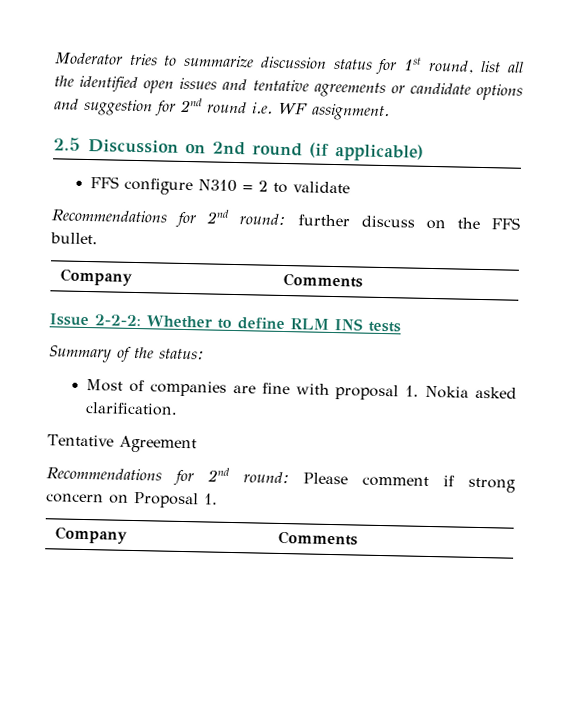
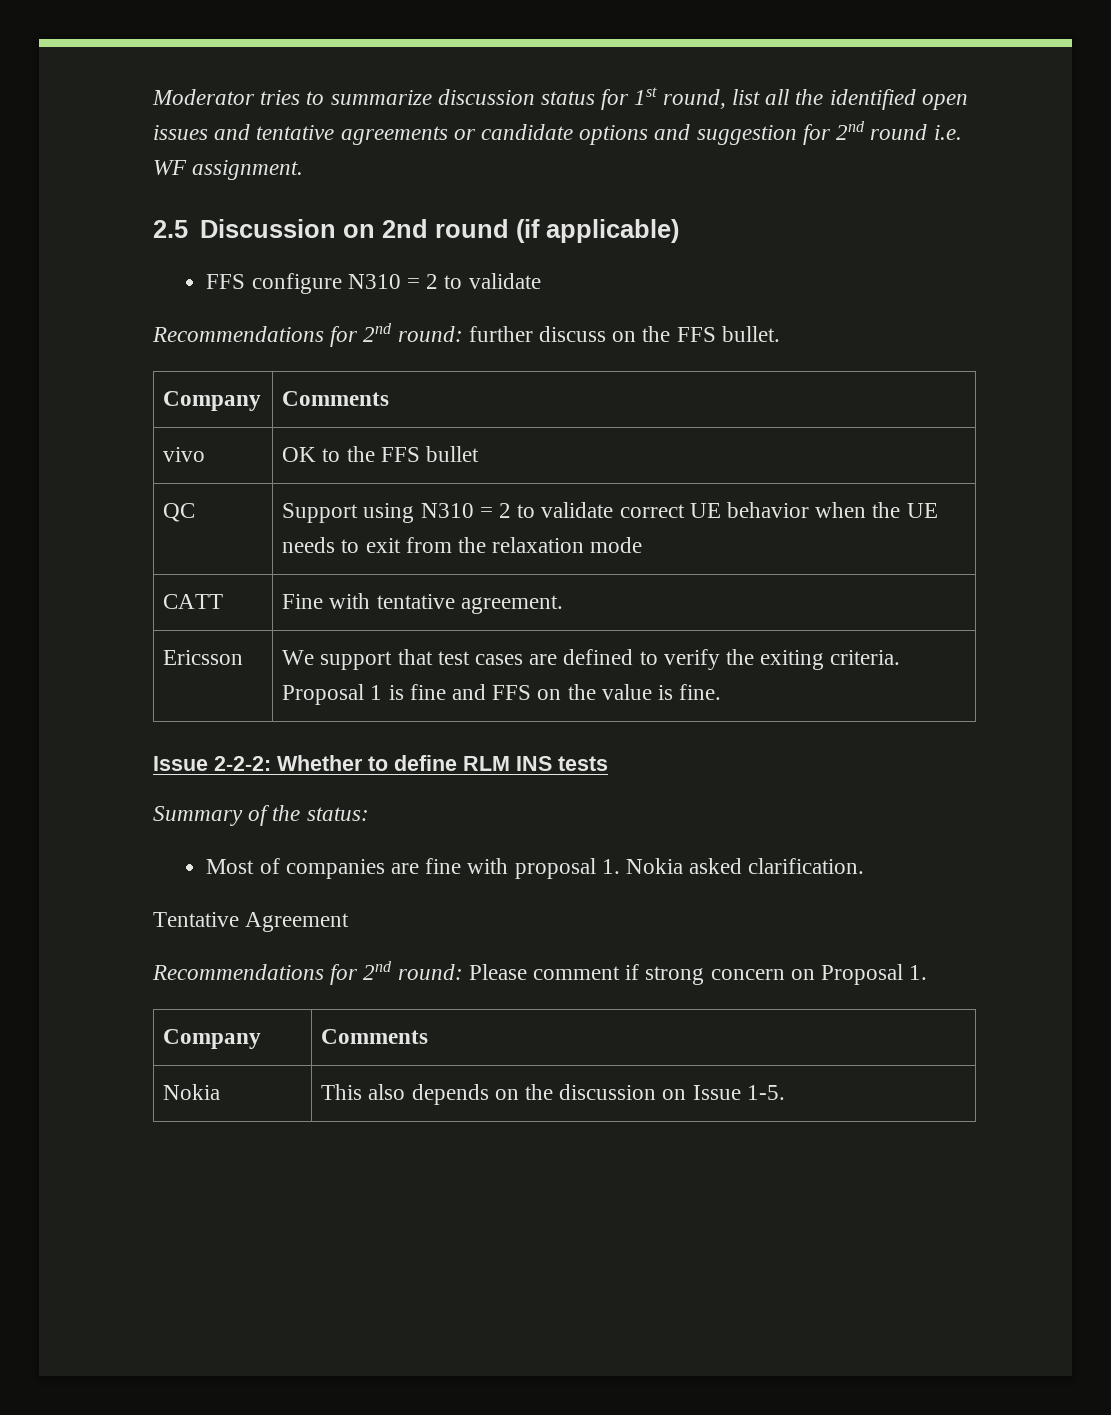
(363, 280) none -> [163,447,206,462] [282,446,479,462] [163,503,196,522] [282,502,938,523] [282,537,643,553] [163,594,224,609] [282,593,563,614] [163,650,244,665] [282,649,901,670] [282,684,722,705] // vivo | OK to the FFS bullet // QC | Support using N310 = 2 to validate correct UE behavior when the UE needs to exit from the relaxation mode // CATT | Fine with tentative agreement. // Ericsson | We support that test cases are defined to verify the exiting criteria. Proposal 1 is fine and FFS on the value is fine.
(358, 538) none -> [163,1084,221,1100] [321,1084,785,1105] // Nokia | This also depends on the discussion on Issue 1-5.

